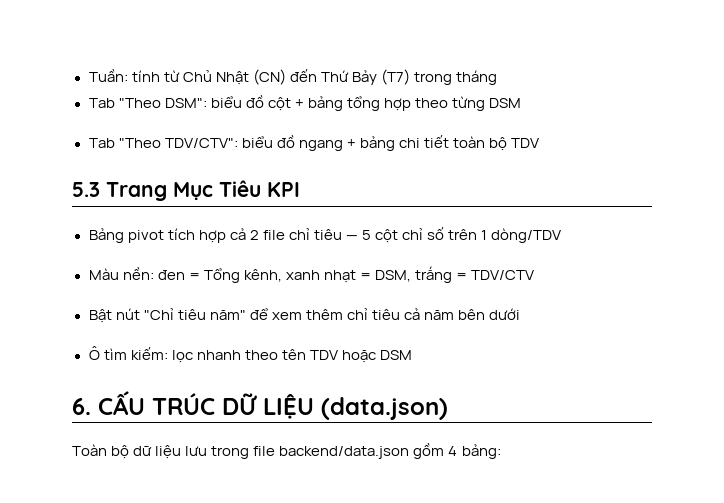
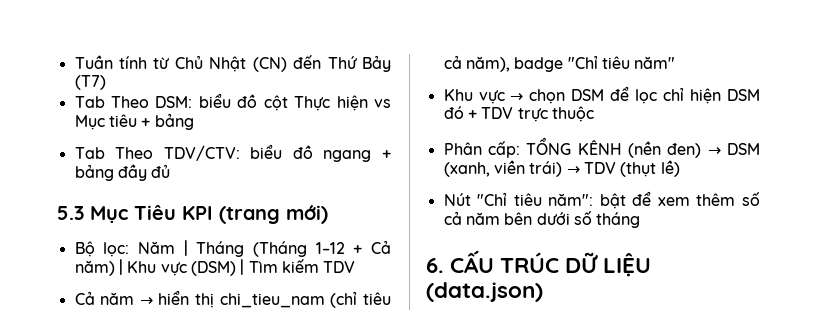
[88,69,128,82] Tuần: -> [74,55,113,69] Tuần
[414,70,498,85] [88,98,207,108] trong tháng // Tab "Theo DSM": -> [74,96,193,108] // Tab Theo DSM:
[294,96,522,111] [88,138,238,148] + bảng tổng hợp theo từng DSM // Tab "Theo TDV/CTV": -> [294,95,392,111] [74,113,194,130] [74,145,240,161] Thực hiện vs Mục tiêu + bảng // Tab Theo TDV/CTV:
[398,135,540,151] chi tiết toàn bộ TDV -> [117,164,171,181] đầy đủ
[106,182,167,201] Trang -> (84, 213) none
[88,227,562,243] [88,266,535,283] [88,308,246,323] // Bảng pivot tích hợp cả 2 file chỉ tiêu — 5 cột chỉ số trên 1 dòng/TDV // Màu nền: đen = Tổng kênh, xanh nhạt = DSM, trắng = TDV/CTV // Bật nút "Chỉ tiêu năm" -> [219,205,328,224] [74,240,392,257] [74,259,356,276] [74,290,391,308] [443,55,676,72] [443,86,760,104] [443,106,594,122] [443,137,760,158] [443,160,680,177] [443,192,626,209] (trang mới) // Bộ lọc: Năm | Tháng (Tháng 1–12 + Cả năm) | Khu vực (DSM) | Tìm kiếm TDV // Cả năm → hiển thị chi_tieu_nam (chỉ tiêu cả năm), badge "Chỉ tiêu năm" // Khu vực → chọn DSM để lọc chỉ hiện DSM đó + TDV trực thuộc // Phân cấp: TỔNG KÊNH (nền đen) → DSM (xanh, viền trái) → TDV (thụt lề) // Nút "Chỉ tiêu năm": bật
[346,308,400,320] chỉ tiêu -> [742,192,760,206] số
[88,346,412,363] // Ô tìm kiếm: lọc nhanh theo tên TDV hoặc DSM -> [573,211,641,228] số tháng
[72,443,501,459] // Toàn bộ dữ liệu lưu trong file backend/data.json gồm 4 bảng: -> (543, 292) none

